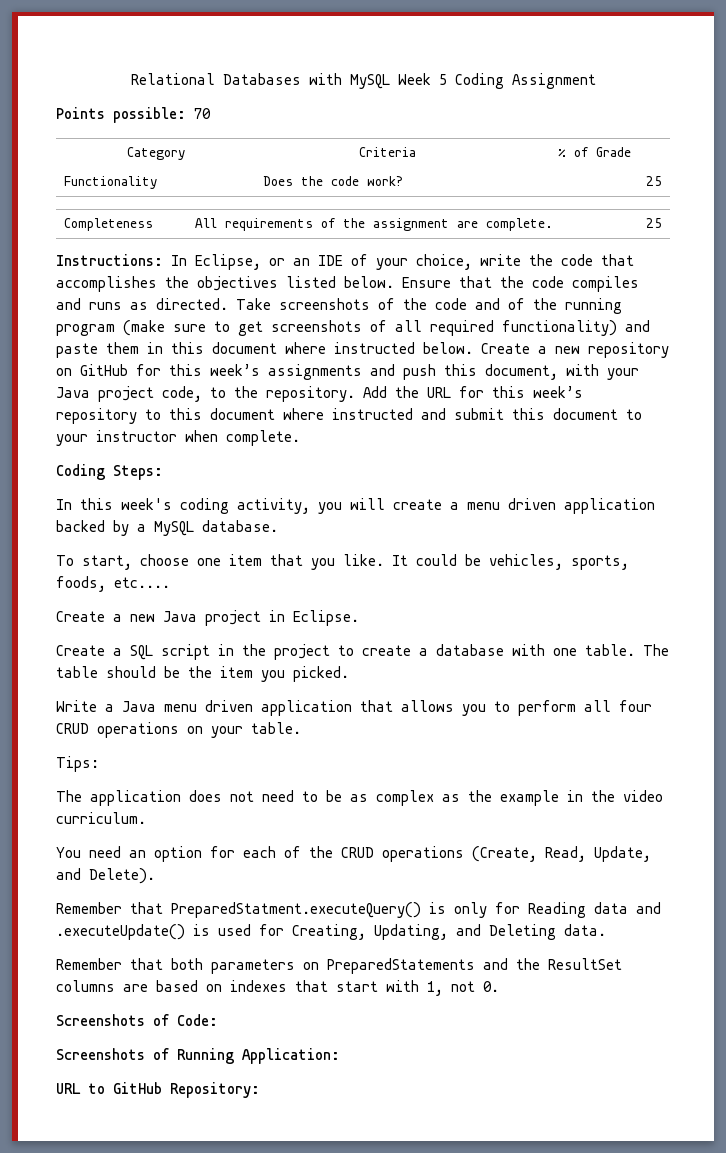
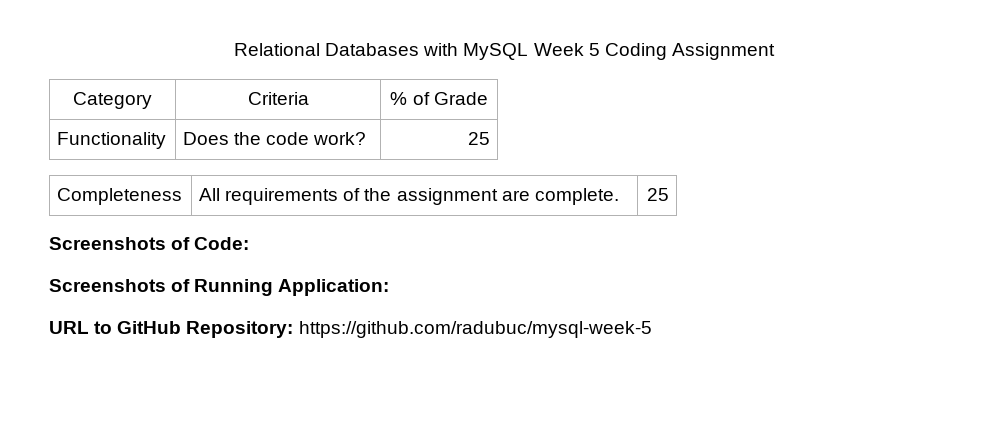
[56,107,211,123] // Points possible: 70 -> (775, 51) none
[56,254,634,270] [56,276,639,292] [56,298,622,314] [56,320,650,336] [56,342,669,358] [56,364,639,380] [56,386,583,402] [56,408,642,424] [56,430,300,446] [56,464,163,480] [56,498,655,514] [56,520,278,536] [56,554,629,570] [56,576,170,592] [56,610,359,626] [56,644,669,660] [56,666,349,682] [56,700,652,716] [56,722,301,738] [56,756,99,772] [56,790,663,806] [56,812,146,824] [56,846,651,862] [56,868,155,884] [56,902,661,918] [56,924,606,940] [56,958,622,974] [56,980,499,996] // Instructions: In Eclipse, or an IDE of your choice, write the code that accomplishes the objectives listed below. Ensure that the code compiles and runs as directed. Take screenshots of the code and of the running program (make sure to get screenshots of all required functionality) and paste them in this document where instructed below. Create a new repository on GitHub for this week’s assignments and push this document, with your Java project code, to the repository. Add the URL for this week’s repository to this document where instructed and submit this document to your instructor when complete. // Coding Steps: // In this week's coding activity, you will create a menu driven application backed by a MySQL database. // To start, choose one item that you like. It could be vehicles, sports, foods, etc.... // Create a new Java project in Eclipse. // Create a SQL script in the project to create a database with one table. The table should be the item you picked. // Write a Java menu driven application that allows you to perform all four CRUD operations on your table. // Tips: // The application does not need to be as complex as the example in the video curriculum. // You need an option for each of the CRUD operations (Create, Read, Update, and Delete). // Remember that PreparedStatment.executeQuery() is only for Reading data and .executeUpdate() is used for Creating, Updating, and Deleting data. // Remember that both parameters on PreparedStatements and the ResultSet columns are based on indexes that start with 1, not 0. -> (669, 194) none
(260, 1090) none -> [298,321,652,338] https://github.com/radubuc/mysql-week-5

